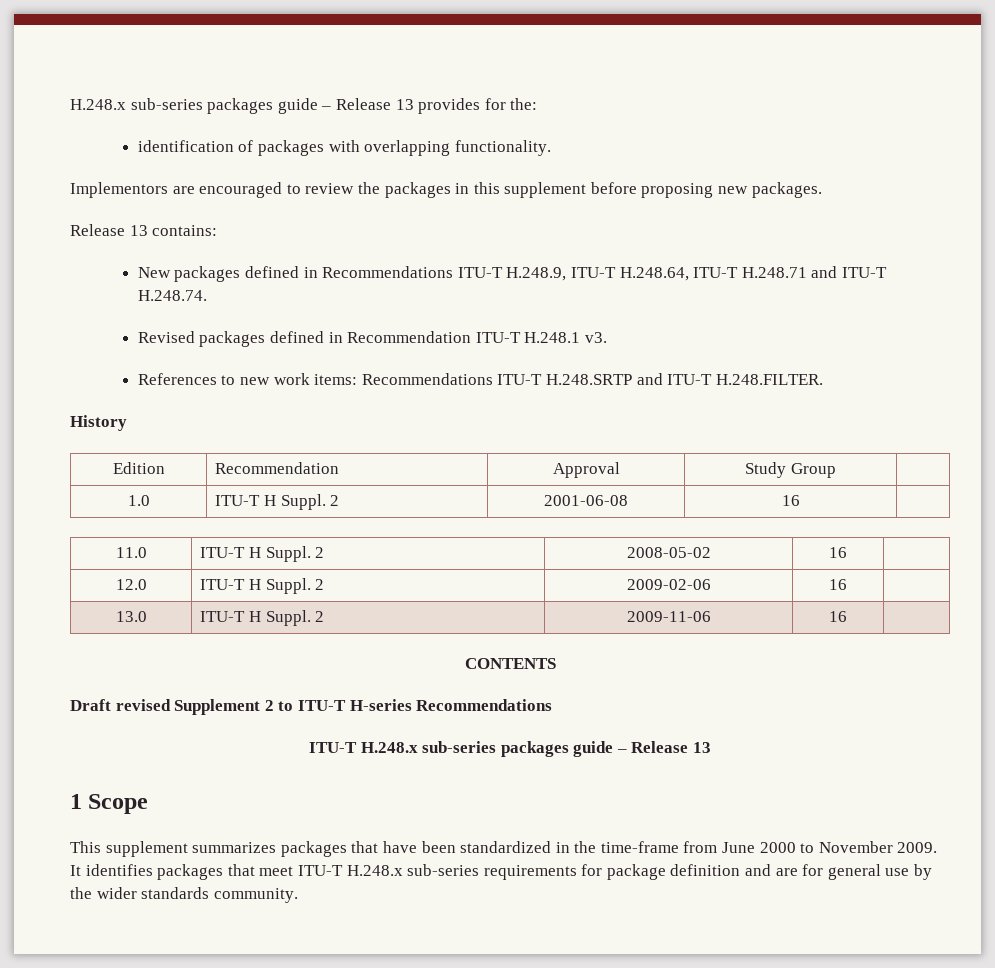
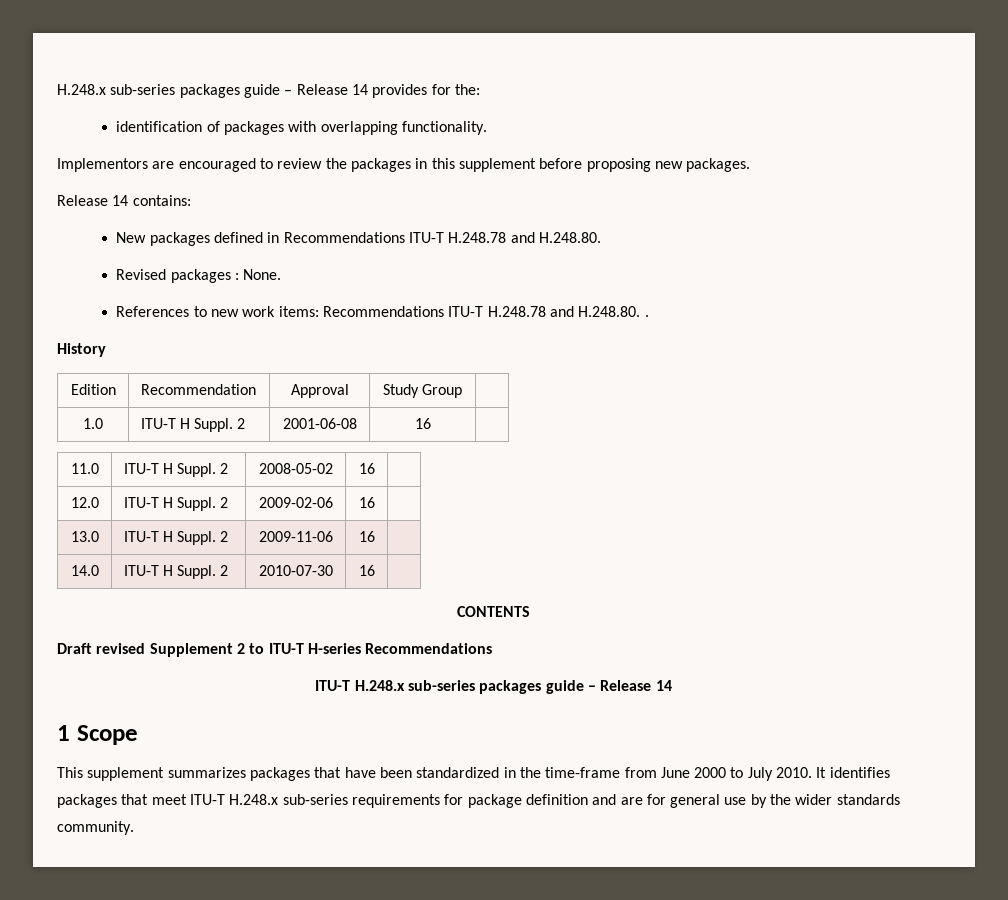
[70,98,414,114] H.248.x sub-series packages guide – Release 13 -> [57,84,368,98] H.248.x sub-series packages guide – Release 14
[129,225,148,236] 13 -> [112,195,129,206] 14
[506,266,887,281] [137,290,207,301] [137,331,607,347] H.248.9, ITU-T H.248.64, ITU-T H.248.71 and ITU-T H.248.74. // Revised packages defined in Recommendation ITU-T H.248.1 v3. -> [448,232,601,243] [116,269,282,283] H.248.78 and H.248.80. // Revised packages : None.
[545,373,823,385] H.248.SRTP and ITU-T H.248.FILTER. -> [487,306,649,317] H.248.78 and H.248.80. .
(847, 616) none -> [70,565,99,576] [123,565,229,579] [258,565,333,576] [358,565,375,576] // 14.0 | ITU-T H Suppl. 2 | 2010-07-30 | 16 |
[693,742,712,753] 13 -> [655,680,672,691] 14
[818,841,938,853] November 2009. -> [747,767,813,781] July 2010.

